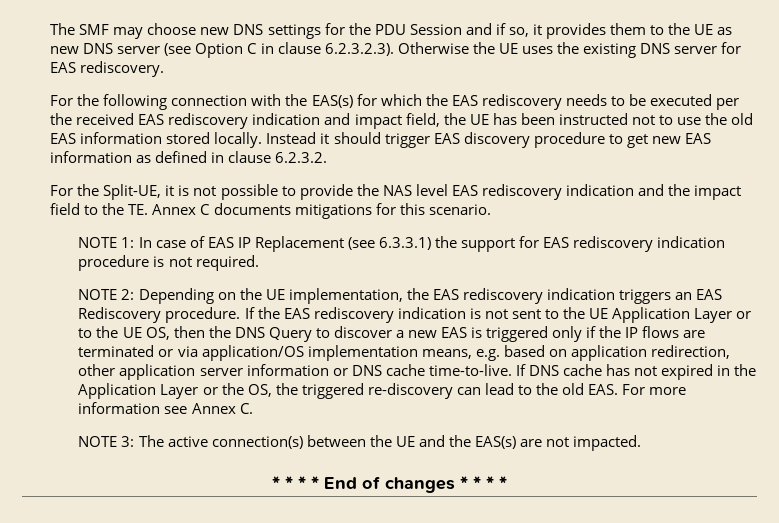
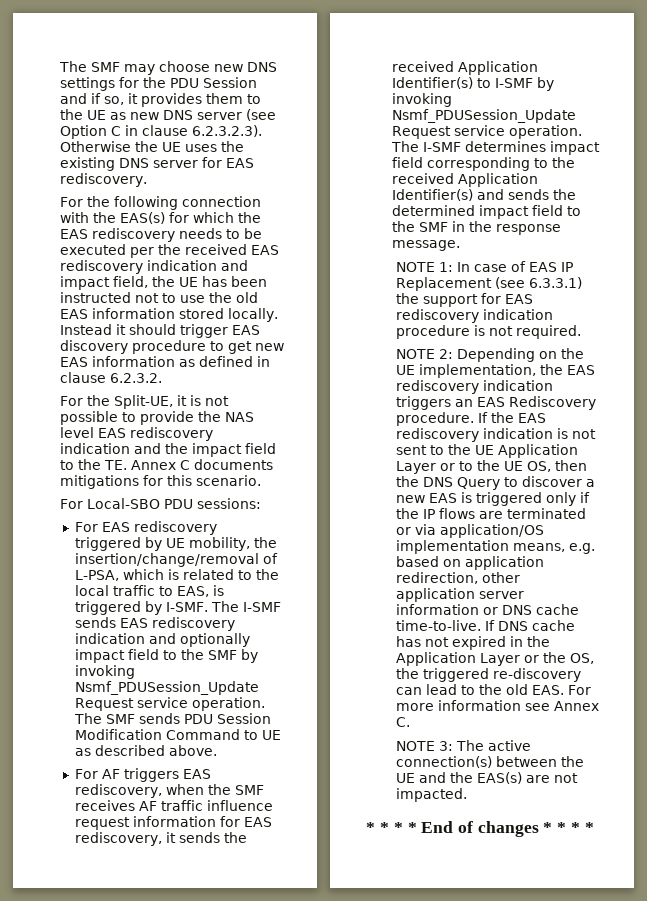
(491, 209) none -> [60,498,262,509] [75,521,218,535] [75,537,278,551] [75,553,279,567] [75,569,280,581] [75,585,225,597] [75,601,282,615] [75,617,236,631] [75,633,251,647] [75,649,259,663] [75,665,136,679] [75,681,260,695] [75,697,266,711] [74,713,272,724] [75,729,282,740] [75,745,218,756] [75,768,212,782] [75,784,265,798] [75,800,274,811] [75,816,273,830] [75,832,248,846] [392,61,539,75] [392,77,555,91] [392,93,453,107] [392,109,577,123] [392,125,583,139] [391,141,601,155] [392,157,576,171] [392,173,539,187] [392,189,577,201] [392,205,582,219] [392,221,562,235] [392,240,461,251] // For Local-SBO PDU sessions: // For EAS rediscovery triggered by UE mobility, the insertion/change/removal of L-PSA, which is related to the local traffic to EAS, is triggered by I-SMF. The I-SMF sends EAS rediscovery indication and optionally impact field to the SMF by invoking Nsmf_PDUSession_Update Request service operation. The SMF sends PDU Session Modification Command to UE as described above. // For AF triggers EAS rediscovery, when the SMF receives AF traffic influence request information for EAS rediscovery, it sends the received Application Identifier(s) to I-SMF by invoking Nsmf_PDUSession_Update Request service operation. The I-SMF determines impact field corresponding to the received Application Identifier(s) and sends the determined impact field to the SMF in the response message.

